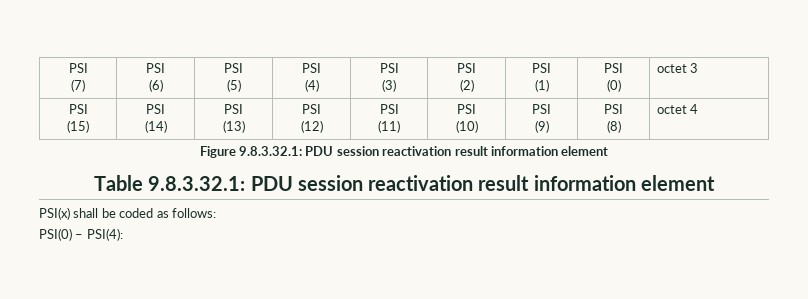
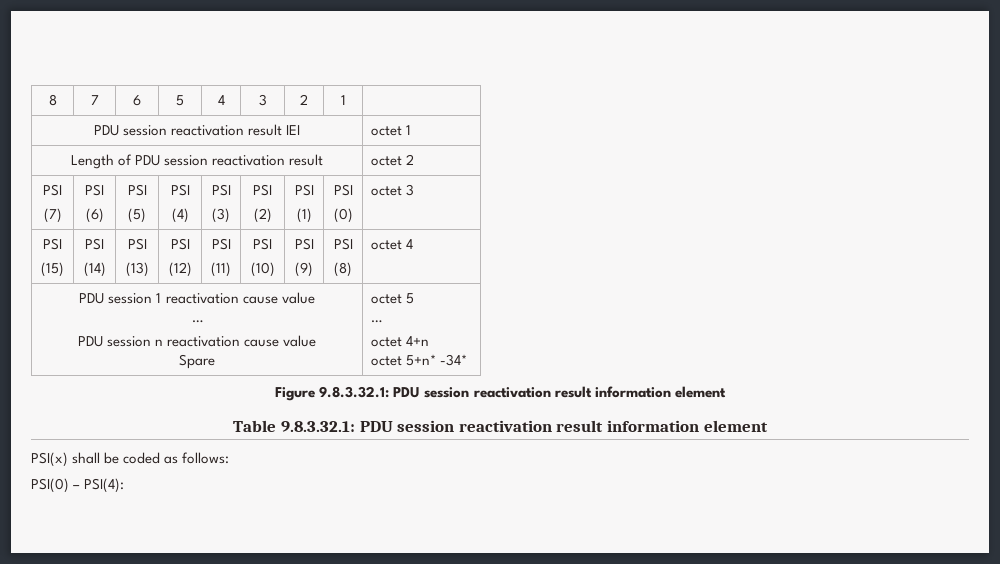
(68, 68) none -> [48,94,57,106] [90,95,99,105] [133,95,141,106] [176,95,184,106] [217,95,225,105] [258,94,267,106] [300,94,308,105] [340,95,346,105] [93,124,301,136] [371,125,412,136] [70,154,324,169] [371,154,415,166] 8 | 7 | 6 | 5 | 4 | 3 | 2 | 1 | // PDU session reactivation result IEI | octet 1 // Length of PDU session reactivation result | octet 2 //
(699, 109) none -> [79,292,315,304] [191,320,203,323] [77,335,317,347] [179,354,215,369] [371,293,415,304] [371,320,383,323] [371,336,430,347] [371,354,468,366] // PDU session 1 reactivation cause value // … // PDU session n reactivation cause value // Spare | octet 5 // … // octet 4+n // octet 5+n* -34*

